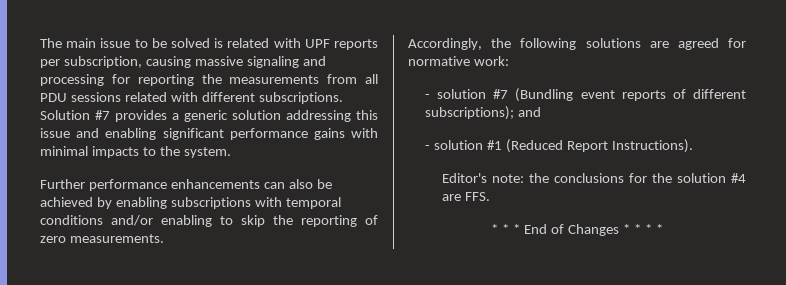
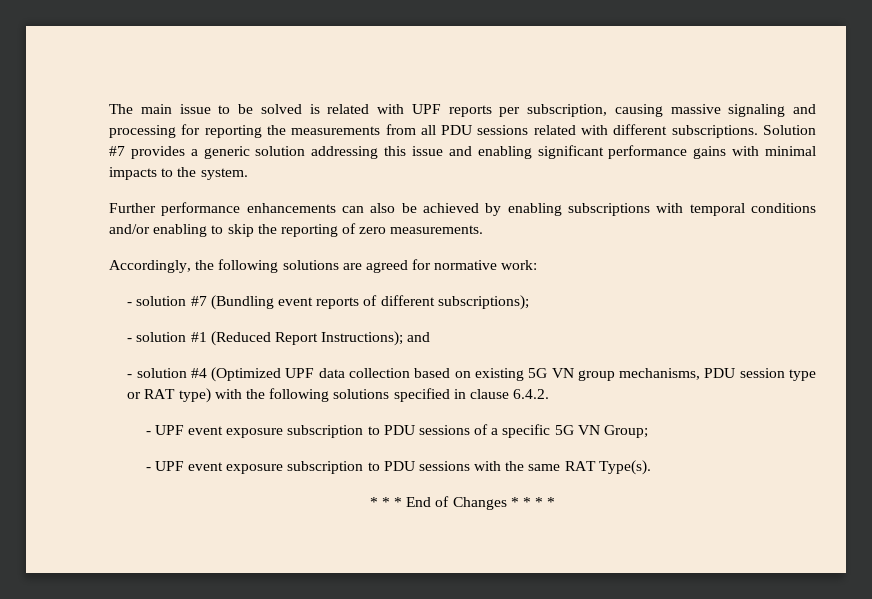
[517,107,541,117] and -> (529, 302) none
[611,139,693,153] [442,173,747,183] [442,192,491,201] Instructions). // Editor's note: the conclusions for the solution #4 are FFS. -> [321,331,431,346] [127,367,816,382] [127,388,550,403] [145,424,648,438] [145,460,651,475] Instructions); and // - solution #4 (Optimized UPF data collection based on existing 5G VN group mechanisms, PDU session type or RAT type) with the following solutions specified in clause 6.4.2. // - UPF event exposure subscription to PDU sessions of a specific 5G VN Group; // - UPF event exposure subscription to PDU sessions with the same RAT Type(s).

